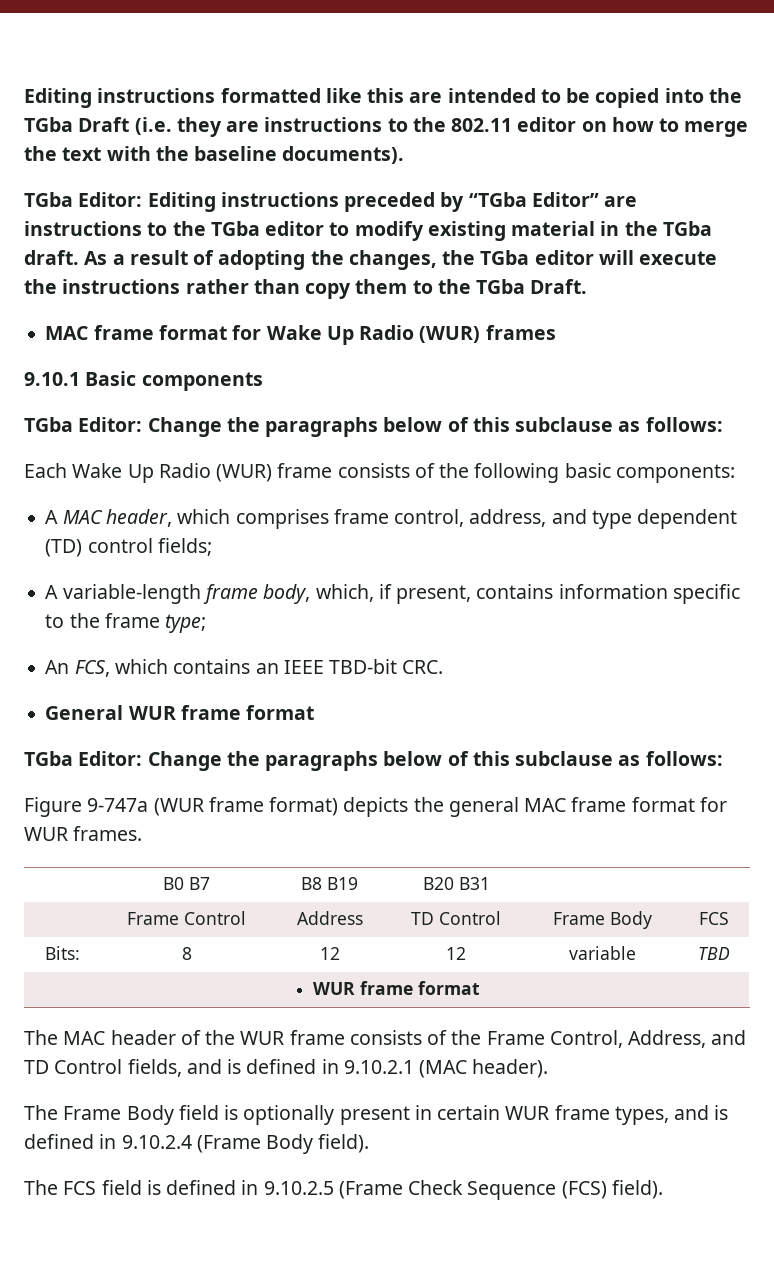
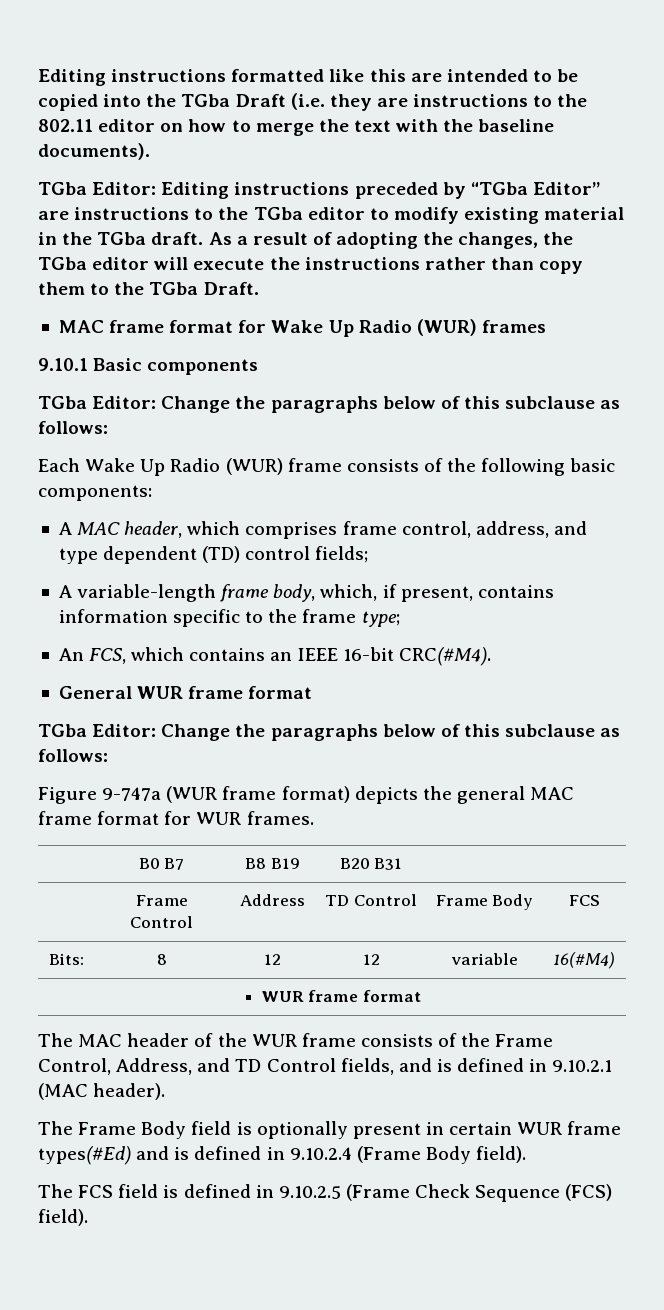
[329,659,444,674] TBD-bit CRC. -> [342,647,491,666] 16-bit CRC(#M4).
[697,947,730,960] TBD -> [553,952,615,969] 16(#M4)
[614,1106,669,1125] types, -> [38,1146,131,1165] types(#Ed)

